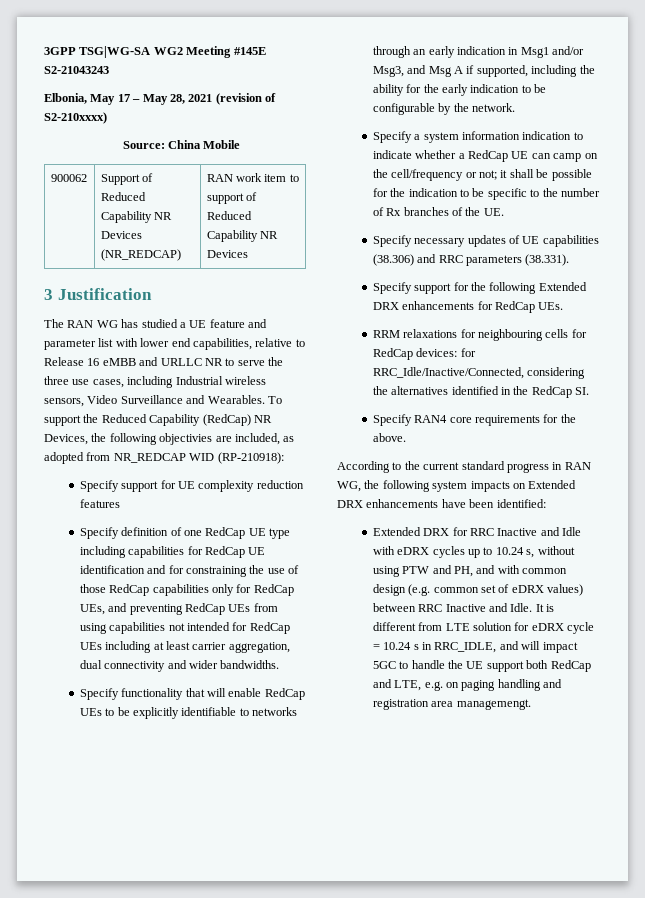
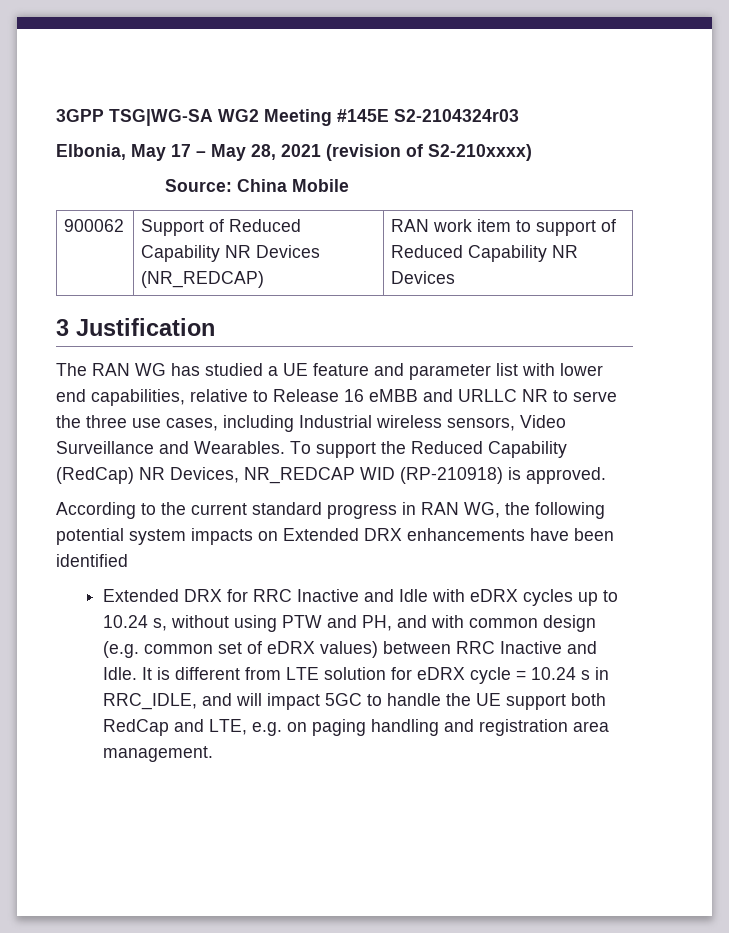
[44,66,109,74] S2-21043243 -> [394,109,519,122] S2-2104324r03
[91,433,295,445] [44,452,284,464] [79,480,304,492] [79,499,120,508] [79,527,291,539] [79,546,266,558] [79,565,300,577] [79,584,294,596] [79,603,278,615] [79,622,290,634] [79,641,290,653] [79,660,280,672] [79,688,305,700] [79,707,298,719] [372,46,585,58] [372,65,595,77] [372,84,547,96] [372,103,516,115] [372,131,583,143] [372,150,598,162] [372,169,592,181] [372,188,600,200] [372,207,504,216] [372,235,599,247] [372,254,570,266] [372,282,587,294] [372,301,564,313] [372,329,587,341] [372,348,476,360] [372,367,586,379] [372,386,590,398] [372,414,576,426] [372,433,406,442] the following objectivies are included, as adopted from NR_REDCAP WID (RP-210918): // Specify support for UE complexity reduction features // Specify definition of one RedCap UE type including capabilities for RedCap UE identification and for constraining the use of those RedCap capabilities only for RedCap UEs, and preventing RedCap UEs from using capabilities not intended for RedCap UEs including at least carrier aggregation, dual connectivity and wider bandwidths. // Specify functionality that will enable RedCap UEs to be explicitly identifiable to networks through an early indication in Msg1 and/or Msg3, and Msg A if supported, including the ability for the early indication to be configurable by the network. // Specify a system information indication to indicate whether a RedCap UE can camp on the cell/frequency or not; it shall be possible for the indication to be specific to the number of Rx branches of the UE. // Specify necessary updates of UE capabilities (38.306) and RRC parameters (38.331). // Specify support for the following Extended DRX enhancements for RedCap UEs. // RRM relaxations for neighbouring cells for RedCap devices: for RRC_Idle/Inactive/Connected, considering the alternatives identified in the RedCap SI. // Specify RAN4 core requirements for the above. -> [244,467,606,484] NR_REDCAP WID (RP-210918) is approved.
(430, 486) none -> [56,528,124,545] potential
[496,499,546,508] identified: -> [56,554,128,567] identified
[456,699,531,710] managemengt. -> [102,746,213,762] management.

